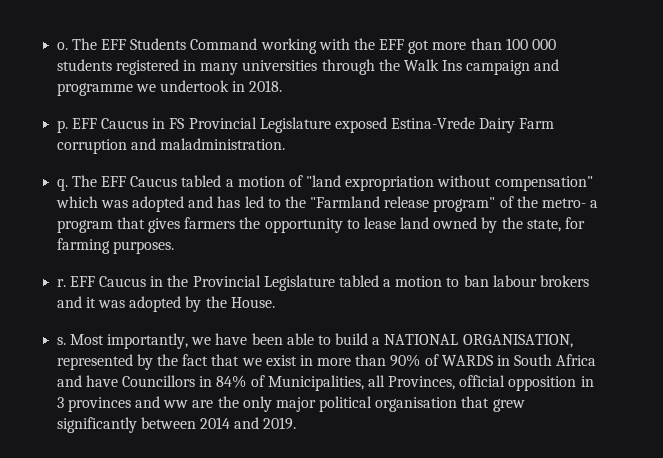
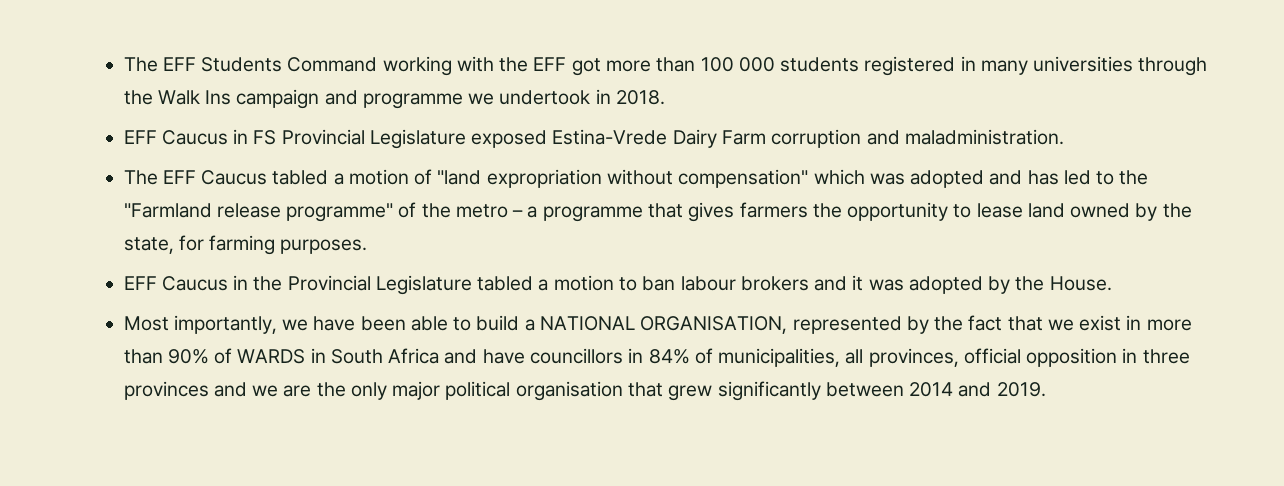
[56,42,68,50] o. -> (123, 64) none
[56,120,68,133] p. -> (666, 97) none
[56,179,68,191] q. -> (1064, 137) none
[433,197,496,212] program" -> [286,203,394,222] programme"
[542,198,599,208] [56,220,113,233] metro- a program -> [455,204,643,222] metro – a programme
[56,279,66,287] r. -> (368, 246) none
[56,337,66,345] s. -> (1112, 283) none
[122,375,196,387] Councillors -> [530,348,624,364] councillors
[267,375,456,391] Municipalities, all Provinces, -> [718,348,959,367] municipalities, all provinces,
[56,397,64,408] 3 -> [1142,349,1190,364] three
[163,400,189,408] ww -> [252,385,279,397] we

